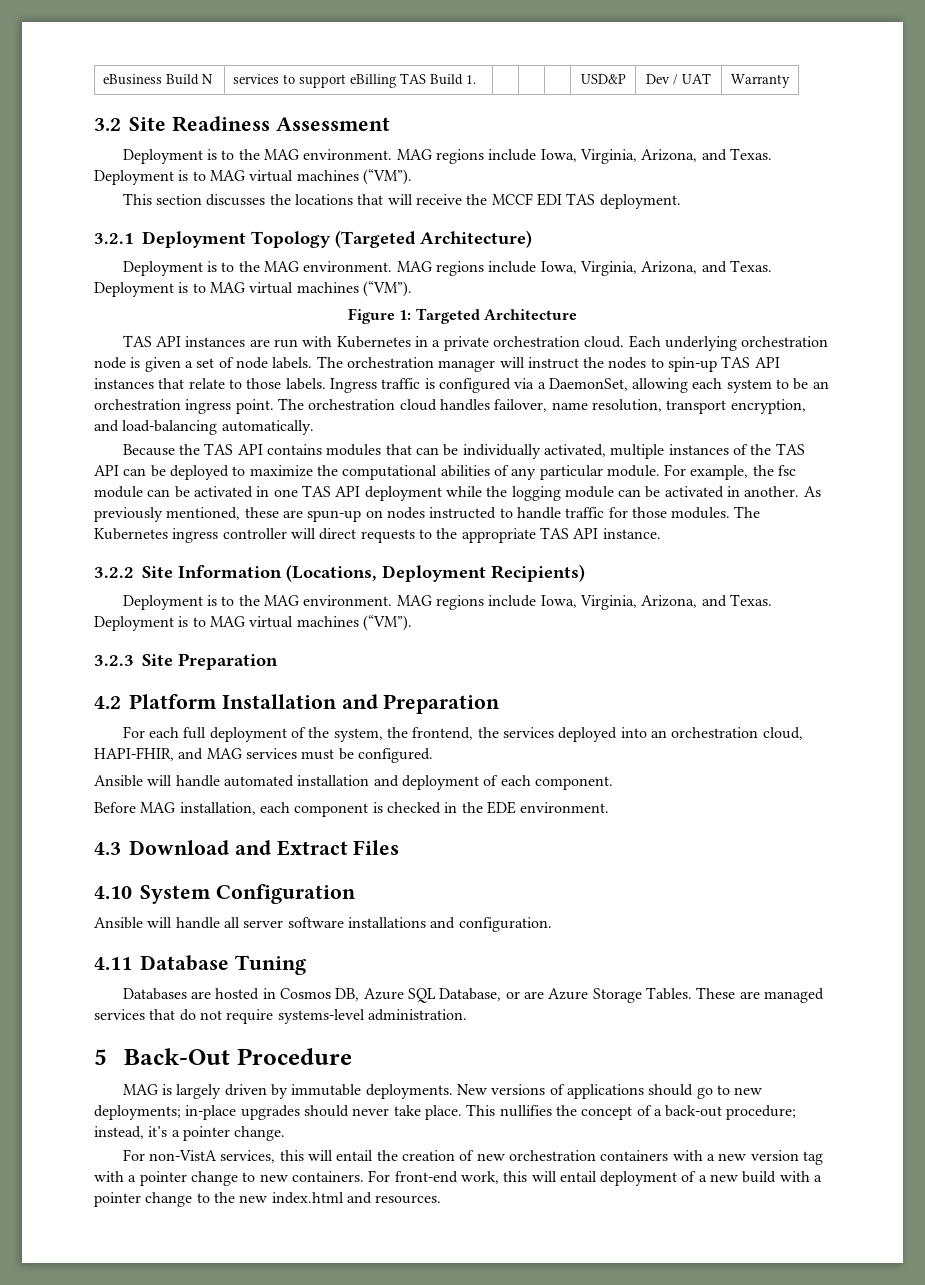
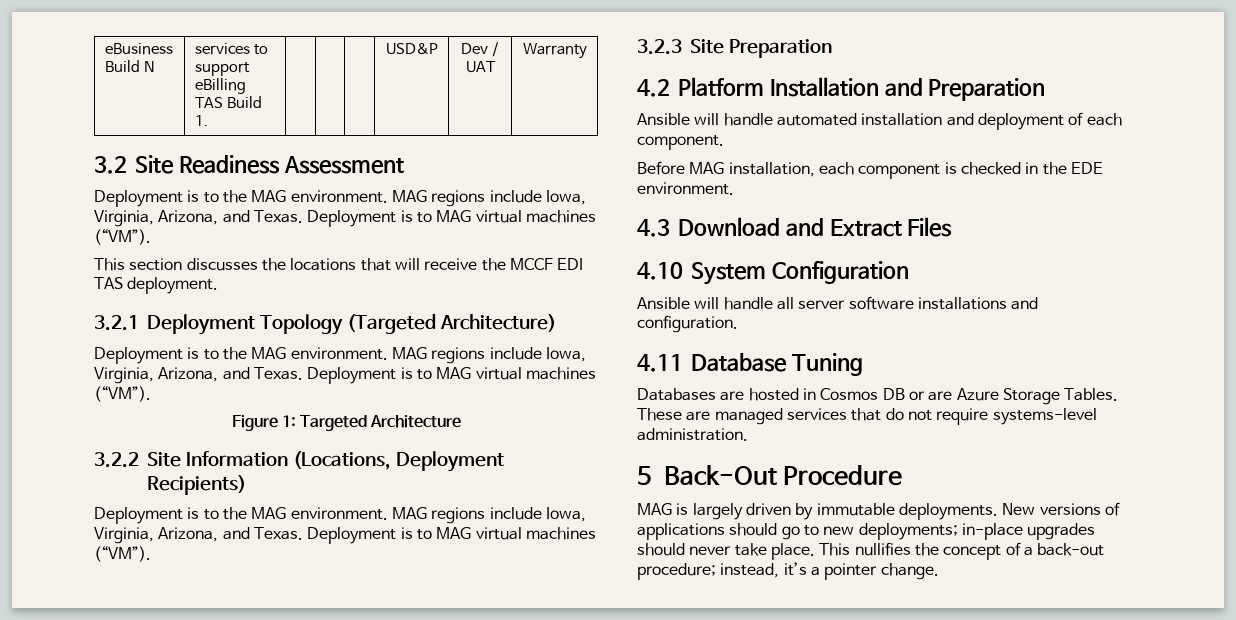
[122,335,829,351] [94,356,780,372] [94,378,829,393] [94,398,806,414] [94,420,314,435] [122,443,805,459] [94,464,797,480] [94,485,821,501] [94,506,761,522] [94,527,661,543] // TAS API instances are run with Kubernetes in a private orchestration cloud. Each underlying orchestration node is given a set of node labels. The orchestration manager will instruct the nodes to spin-up TAS API instances that relate to those labels. Ingress traffic is configured via a DaemonSet, allowing each system to be an orchestration ingress point. The orchestration cloud handles failover, name resolution, transport encryption, and load-balancing automatically. // Because the TAS API contains modules that can be individually activated, multiple instances of the TAS API can be deployed to maximize the computational abilities of any particular module. For example, the fsc module can be activated in one TAS API deployment while the logging module can be activated in another. As previously mentioned, these are spun-up on nodes instructed to handle traffic for those modules. The Kubernetes ingress controller will direct requests to the appropriate TAS API instance. -> (462, 421) none
[122,726,803,742] [94,747,433,763] // For each full deployment of the system, the frontend, the services deployed into an orchestration cloud, HAPI-FHIR, and MAG services must be configured. -> (1046, 89) none
[335,988,502,1003] DB, Azure SQL Database, -> [882,388,905,400] DB
[122,1149,823,1165] [94,1170,823,1186] [94,1192,442,1207] // For non-VistA services, this will entail the creation of new orchestration containers with a new version tag with a pointer change to new containers. For front-end work, this will entail deployment of a new build with a pointer change to the new index.html and resources. -> (939, 571) none

